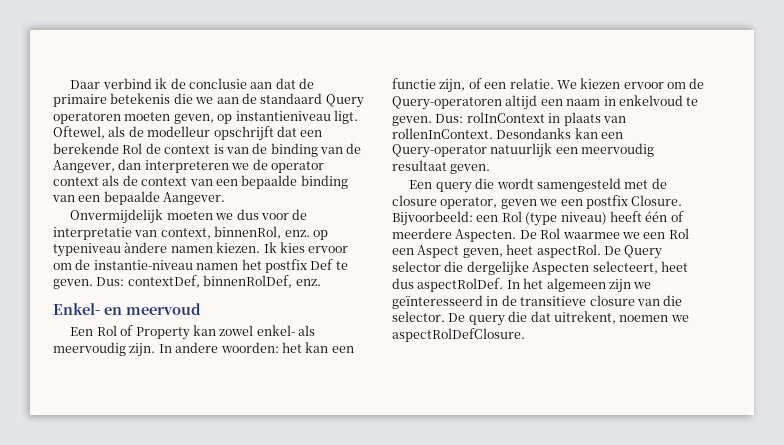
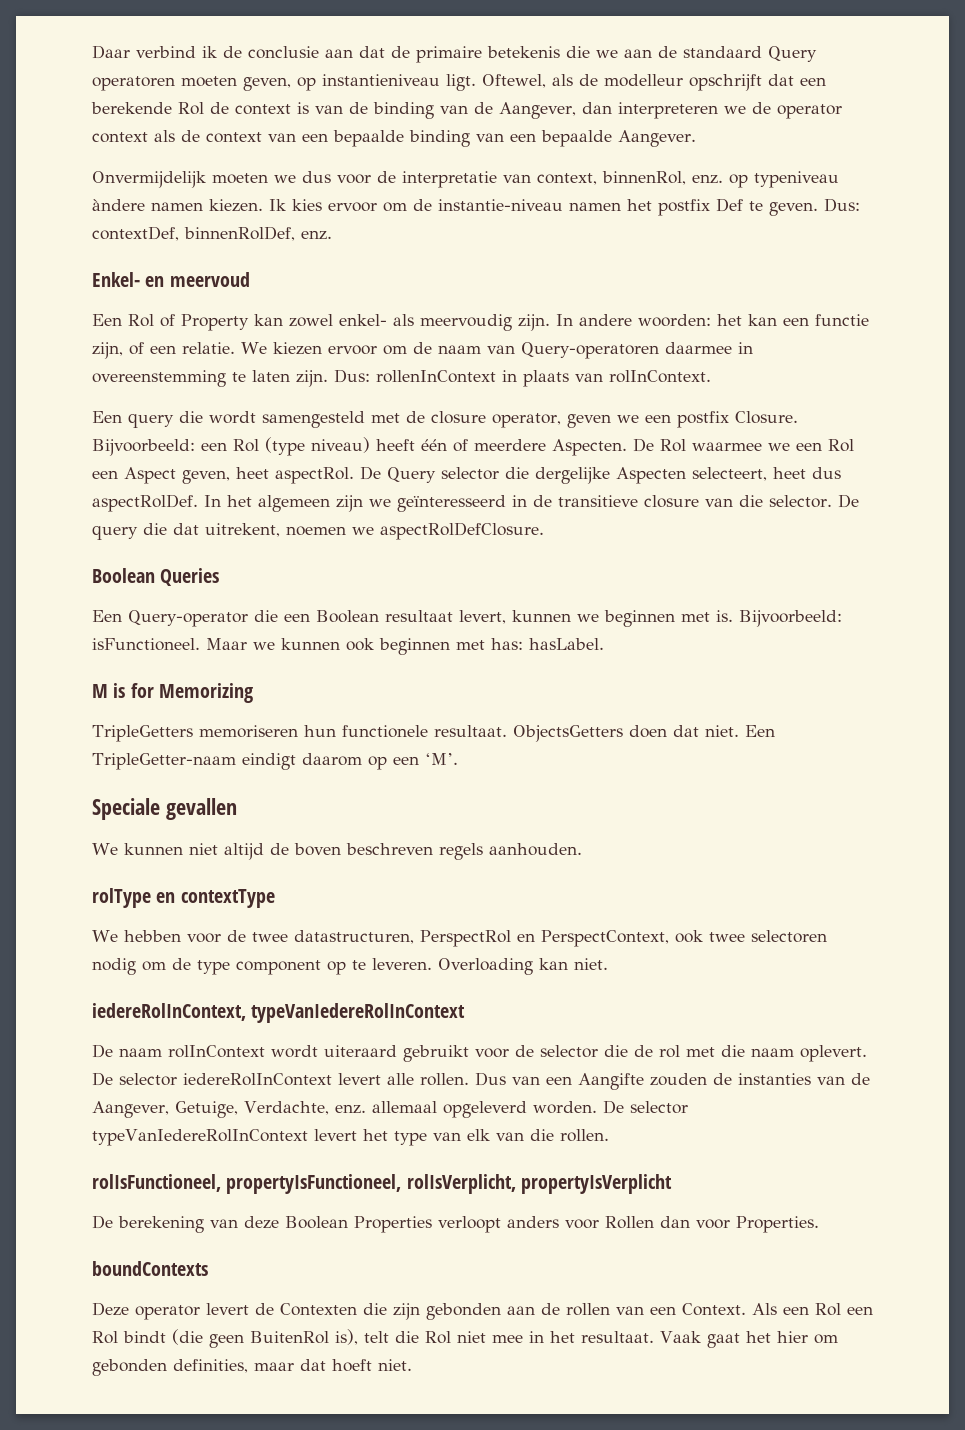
[392,95,699,110] [392,112,626,126] [392,128,624,139] [392,143,655,158] [392,160,491,174] Query-operatoren altijd een naam in enkelvoud te geven. Dus: rolInContext in plaats van rollenInContext. Desondanks kan een Query-operator natuurlijk een meervoudig resultaat geven. -> [437,342,753,359] [92,369,711,387] naam van Query-operatoren daarmee in overeenstemming te laten zijn. Dus: rollenInContext in plaats van rolInContext.
(525, 335) none -> [92,568,220,586] [92,610,842,627] [92,638,604,655] [92,683,254,703] [92,725,775,742] [92,753,458,770] [92,798,237,820] [92,843,582,860] [92,888,275,908] [92,930,827,947] [92,958,608,975] [92,1003,466,1023] [92,1044,867,1062] [92,1072,870,1090] [92,1100,688,1118] [92,1129,609,1146] [92,1174,673,1194] [92,1215,819,1233] [92,1261,208,1276] [92,1302,873,1320] [92,1329,838,1348] [92,1359,412,1376] // Boolean Queries // Een Query-operator die een Boolean resultaat levert, kunnen we beginnen met is. Bijvoorbeeld: isFunctioneel. Maar we kunnen ook beginnen met has: hasLabel. // M is for Memorizing // TripleGetters memoriseren hun functionele resultaat. ObjectsGetters doen dat niet. Een TripleGetter-naam eindigt daarom op een ‘M’. // Speciale gevallen // We kunnen niet altijd de boven beschreven regels aanhouden. // rolType en contextType // We hebben voor de twee datastructuren, PerspectRol en PerspectContext, ook twee selectoren nodig om de type component op te leveren. Overloading kan niet. // iedereRolInContext, typeVanIedereRolInContext // De naam rolInContext wordt uiteraard gebruikt voor de selector die de rol met die naam oplevert. De selector iedereRolInContext levert alle rollen. Dus van een Aangifte zouden de instanties van de Aangever, Getuige, Verdachte, enz. allemaal opgeleverd worden. De selector typeVanIedereRolInContext levert het type van elk van die rollen. // rolIsFunctioneel, propertyIsFunctioneel, rolIsVerplicht, propertyIsVerplicht // De berekening van deze Boolean Properties verloopt anders voor Rollen dan voor Properties. // boundContexts // Deze operator levert de Contexten die zijn gebonden aan de rollen van een Context. Als een Rol een Rol bindt (die geen BuitenRol is), telt die Rol niet mee in het resultaat. Vaak gaat het hier om gebonden definities, maar dat hoeft niet.

